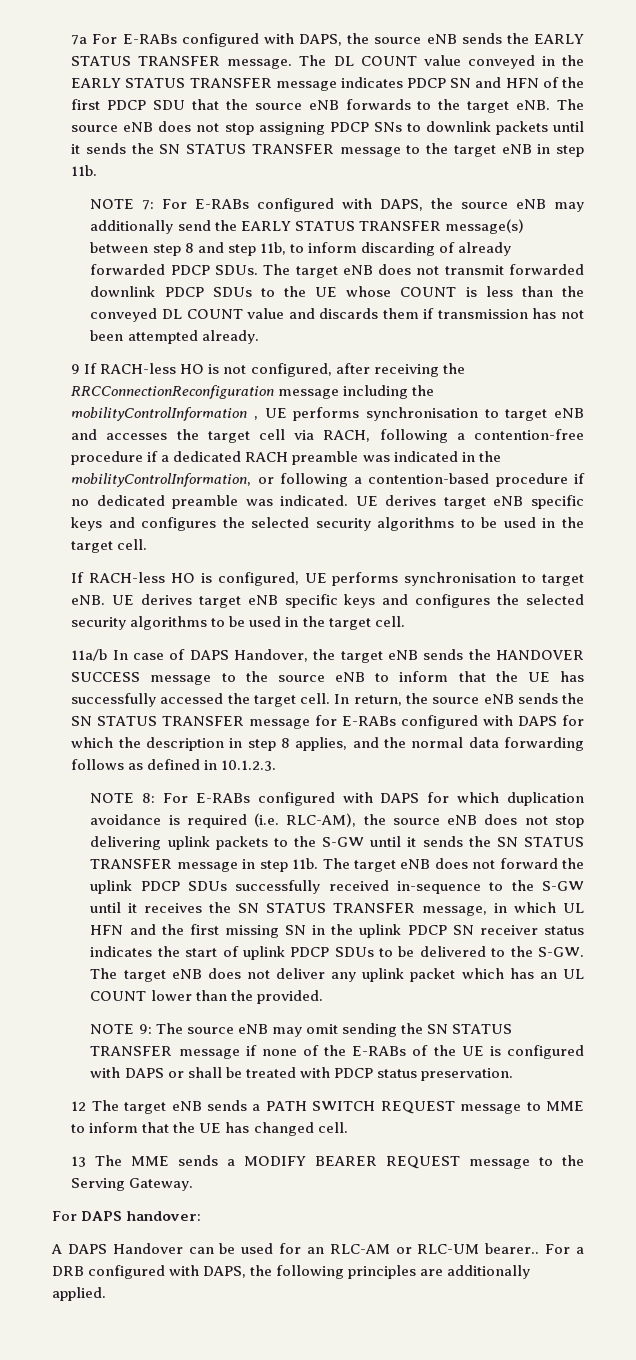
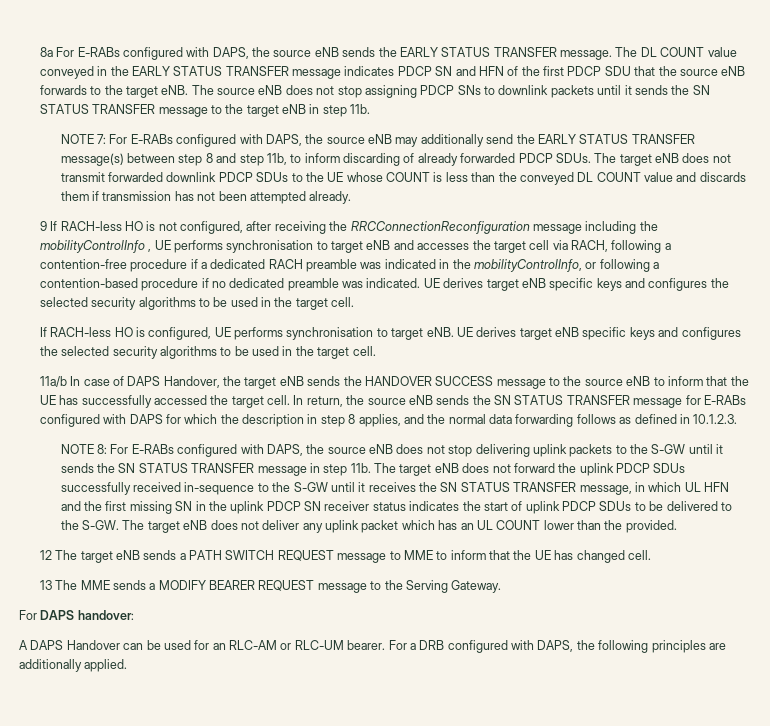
[71,35,88,45] 7a -> [39,47,53,57] 8a
[71,407,248,421] mobilityControlInformation -> [39,240,145,253] mobilityControlInfo
[71,473,252,487] mobilityControlInformation, -> [473,259,582,272] mobilityControlInfo,
[380,792,585,806] [90,813,357,828] DAPS for which duplication avoidance is required (i.e. RLC-AM), -> [266,444,303,456] DAPS,
[90,1023,512,1037] [90,1045,584,1059] [90,1067,513,1081] // NOTE 9: The source eNB may omit sending the SN STATUS TRANSFER message if none of the E-RABs of the UE is configured with DAPS or shall be treated with PDCP status preservation. -> (677, 526) none
[485,1243,540,1254] bearer.. -> [347,640,386,650] bearer.

